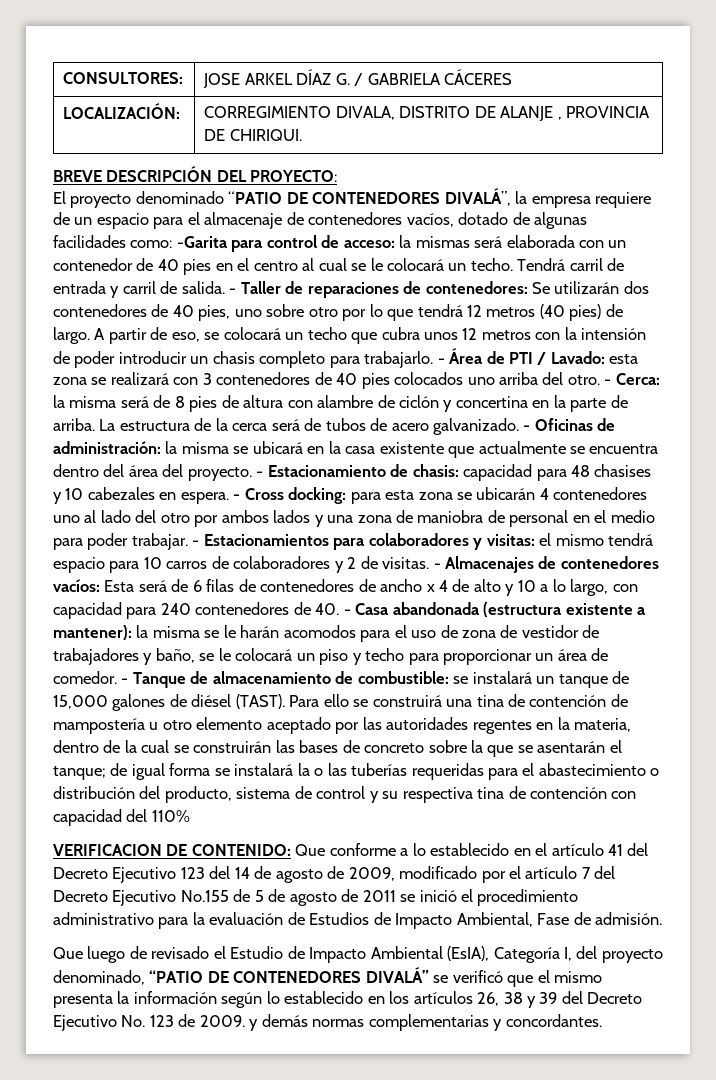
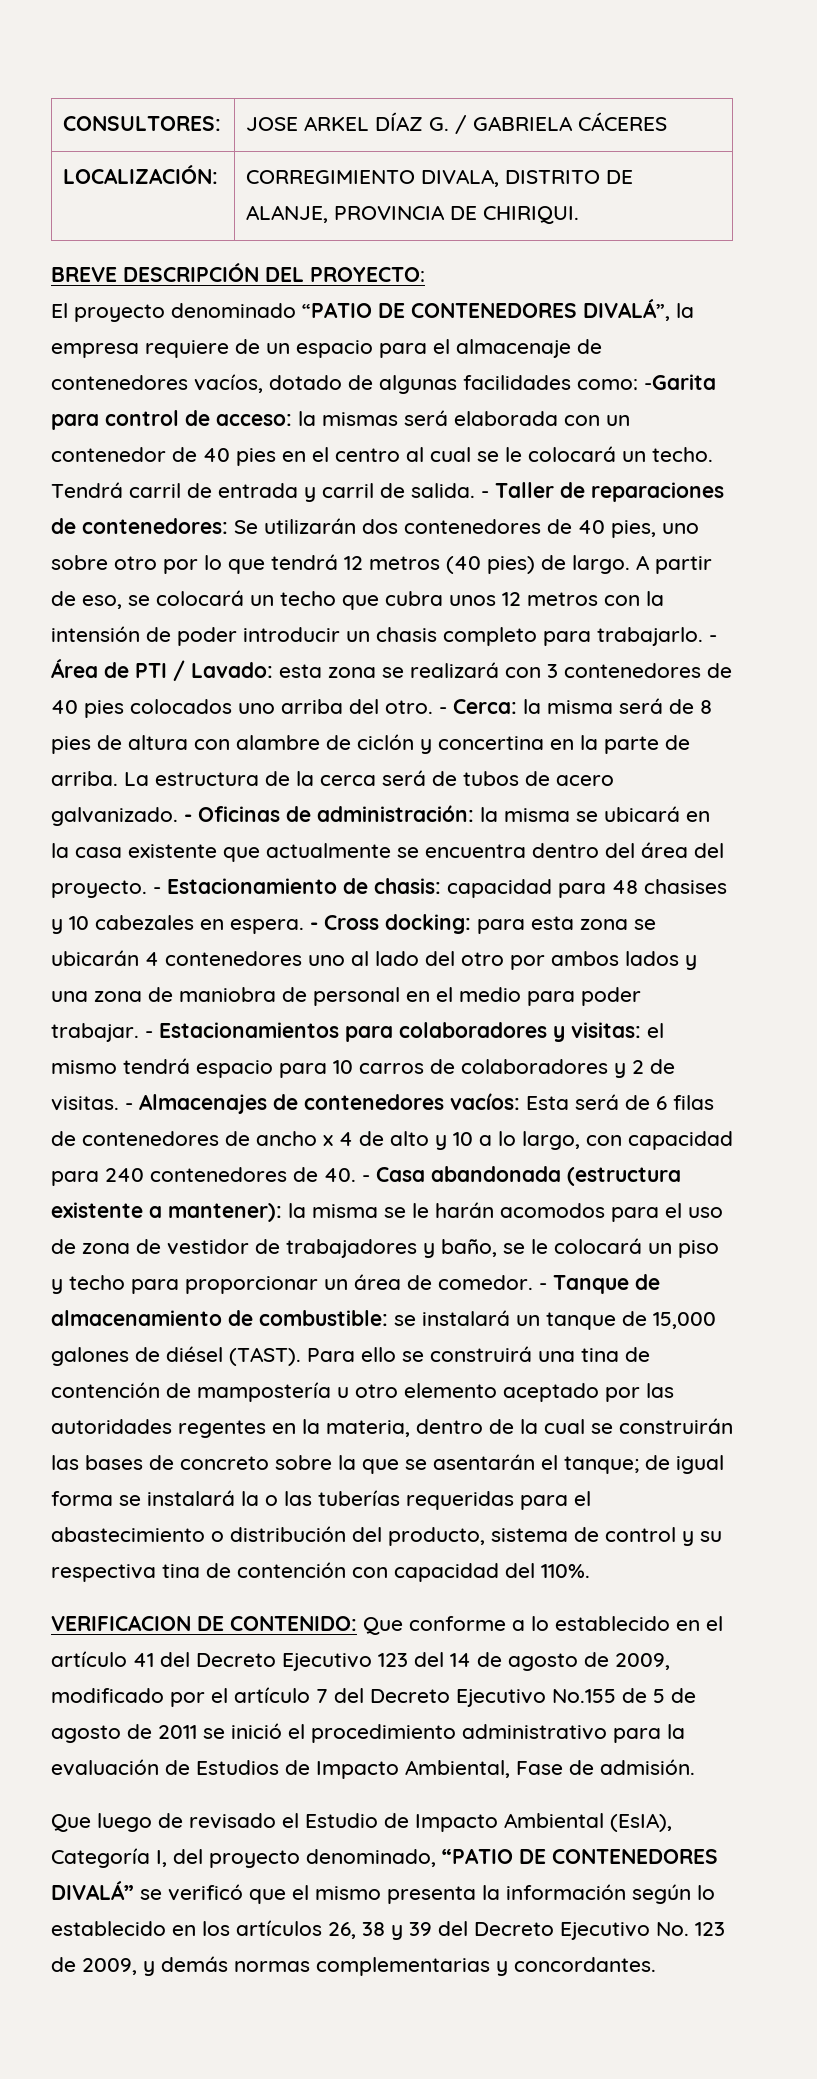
[500,106,562,121] ALANJE , -> [246,205,329,223] ALANJE,
[151,810,190,822] 110% -> [541,1564,590,1578] 110%.
[199,1015,245,1027] 2009. -> [82,1958,137,1975] 2009,

